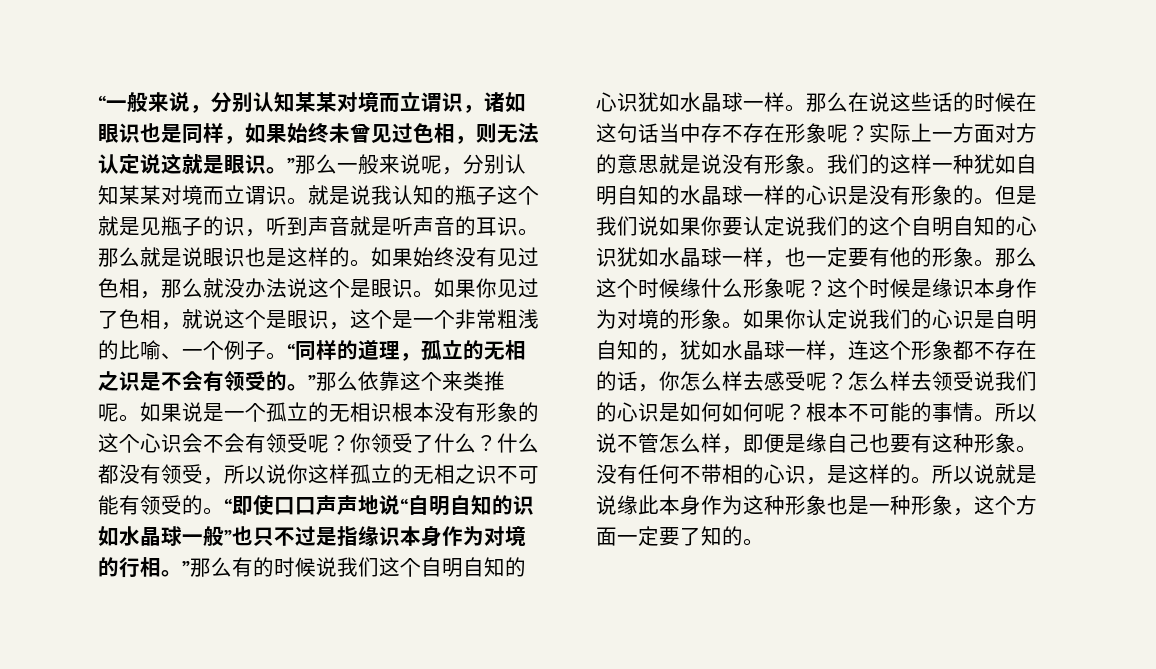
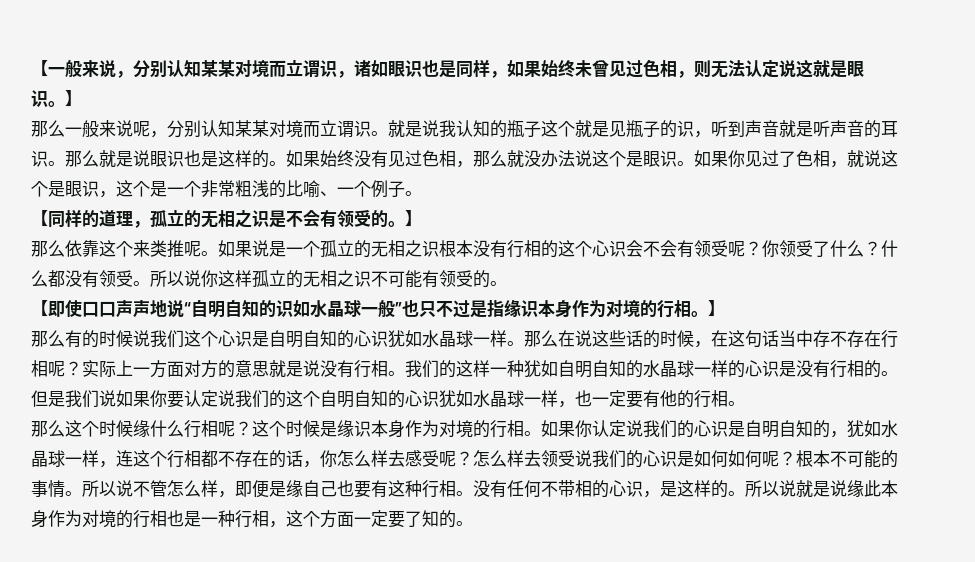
[98,95,106,110] “ -> [31,60,48,77] 【
[287,158,295,172] ” -> [65,90,82,107] 】 //
[287,343,295,358] “ -> [31,210,48,227] // 【
[308,375,316,389] ” -> [405,210,422,227] 】 //
(371, 412) none -> [405,240,422,257] 之
[476,402,518,422] 形象 -> [507,240,541,258] 行相
[203,477,224,485] ， -> [133,281,150,286] 。
[224,498,232,513] “ -> [31,300,48,317] // 【
[182,561,190,575] ” -> [708,300,725,317] 】 //
(421, 567) none -> [218,330,269,347] 心识是
(1016, 102) none -> [694,341,711,348] ，
[785,123,827,143] 形象 -> [881,330,898,348] [31,360,48,377] 行相
[764,154,806,174] 形象 -> [354,360,388,378] 行相
[911,185,953,205] 形象 -> [830,360,864,378] 行相
[932,247,995,267] 形象。 -> [694,390,745,408] 行相。 //
[743,278,785,298] 形象 -> [184,420,218,438] 行相
[680,309,722,329] 形象 -> [490,420,524,438] 行相
[911,340,953,360] 形象 -> [167,450,201,468] 行相
[974,433,1016,453] 形象 -> [422,480,456,498] 行相
[743,495,827,515] 这种形象 -> [82,510,167,528] 对境的行相
[911,495,953,515] 形象 -> [235,510,269,528] 行相

